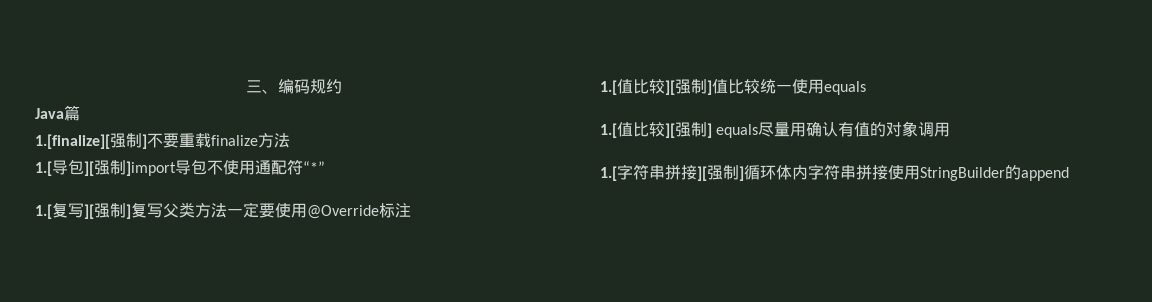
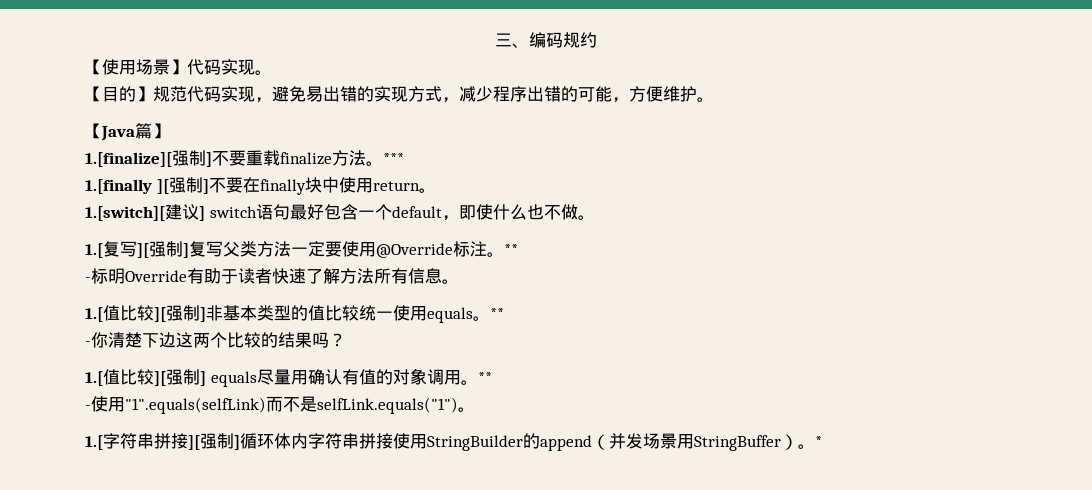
(342, 86) none -> [85,59,272,75] [85,86,714,103] [85,123,102,139] 【使用场景】代码实现。 // 【目的】规范代码实现，避免易出错的实现方式，减少程序出错的可能，方便维护。 // 【
(80, 113) none -> [152,123,169,139] 】
[35,159,325,176] // 1.[导包][强制]import导包不使用通配符“*” -> [366,153,404,166] [85,177,436,195] [85,204,595,221] 。*** // 1.[finally ][强制]不要在finally块中使用return。 // 1.[switch][建议] switch语句最好包含一个default，即使什么也不做。
[600,79,712,95] // 1.[值比较][强制] -> [487,244,518,257] [85,268,459,284] [85,305,308,322] 。** // -标明Override有助于读者快速了解方法所有信息。 // 1.[值比较][强制]非基本类型的
(866, 88) none -> [473,308,504,321] [85,332,346,348] 。** // -你清楚下边这两个比较的结果吗？
(951, 129) none -> [460,372,492,385] [85,396,475,414] 。** // -使用"1".equals(selfLink)而不是selfLink.equals("1")。
(1069, 174) none -> [592,433,822,451] （并发场景用StringBuffer）。*

